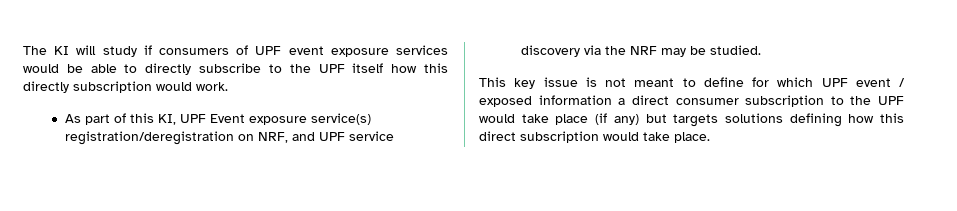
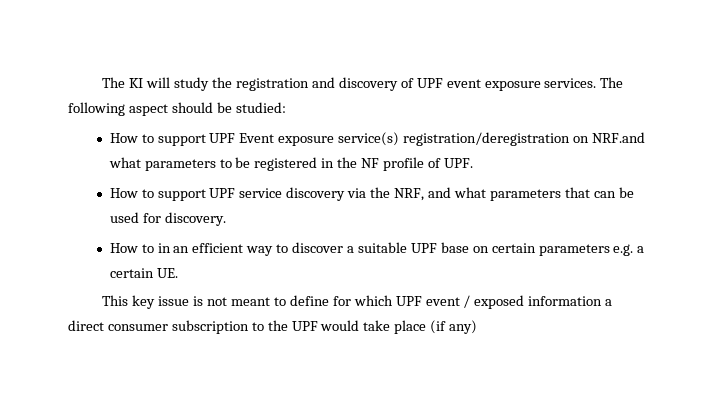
[143,45,448,57] [23,63,448,75] [23,81,228,93] [64,113,176,125] if consumers of UPF event exposure services would be able to directly subscribe to the UPF itself how this directly subscription would work. // As part of this KI, -> [212,77,624,91] [68,102,286,116] [109,133,206,146] the registration and discovery of UPF event exposure services. The following aspect should be studied: // How to support
[257,132,315,143] NRF, and -> [591,132,645,143] [108,157,473,171] [109,188,206,201] NRF.and what parameters to be registered in the NF profile of UPF. // How to support
[629,45,761,57] NRF may be studied. -> [394,187,634,201] [109,212,226,226] [109,242,645,256] [109,268,178,278] NRF, and what parameters that can be used for discovery. // How to in an efficient way to discover a suitable UPF base on certain parameters e.g. a certain UE.
[645,113,904,127] [479,131,710,143] but targets solutions defining how this direct subscription would take place. -> (478, 327) none

